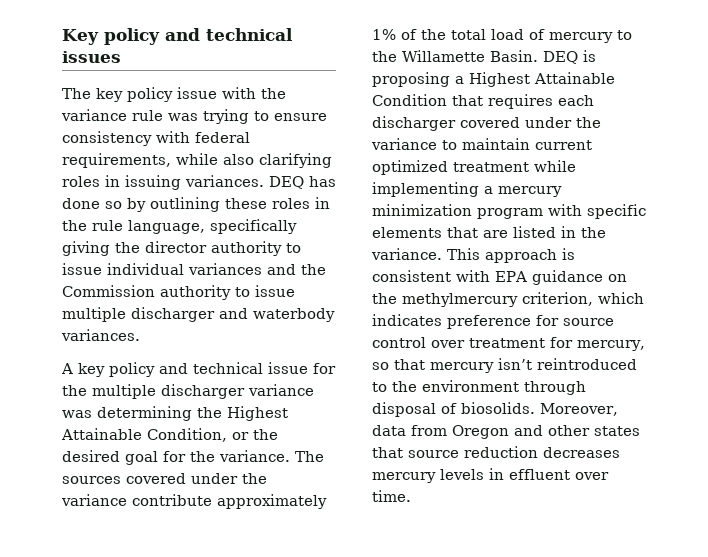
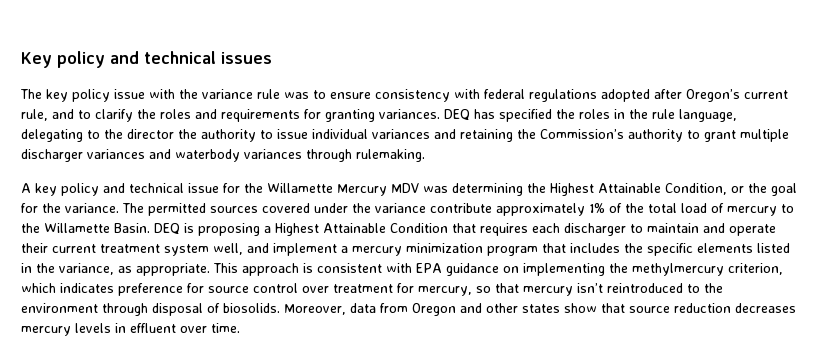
[203,109,249,124] trying -> (309, 95) none
[62,153,332,168] [62,175,336,190] [62,197,267,212] requirements, while also clarifying roles in issuing variances. DEQ has done so by outlining these -> [529,89,788,102] [21,109,575,122] regulations adopted after Oregon’s current rule, and to clarify the roles and requirements for granting variances. DEQ has specified the
[210,219,297,234] [62,241,110,256] specifically giving -> [21,129,100,142] delegating to
(207, 247) none -> [178,129,197,139] the
[301,264,326,275] [62,285,295,300] [62,307,215,322] the Commission authority to issue multiple discharger -> [460,129,789,142] [21,149,145,162] retaining the Commission’s authority to grant multiple discharger variances
[61,329,140,341] variances. -> [244,149,425,162] variances through rulemaking.
[92,384,314,399] multiple discharger variance -> [267,183,419,196] Willamette Mercury MDV
[62,450,120,462] desired -> (767, 188) none
(324, 456) none -> [148,203,206,216] permitted
[460,117,601,128] [371,138,592,150] [372,160,576,175] [372,182,562,197] [372,204,646,219] [372,226,606,238] [371,248,442,260] covered under the variance to maintain current optimized treatment while implementing a mercury minimization program with specific elements that are listed in the variance. -> [630,223,776,236] [21,243,790,256] [21,263,210,276] to maintain and operate their current treatment system well, and implement a mercury minimization program that includes the specific elements listed in the variance, as appropriate.
(627, 278) none -> [523,263,605,276] implementing
(640, 431) none -> [564,303,597,313] show

